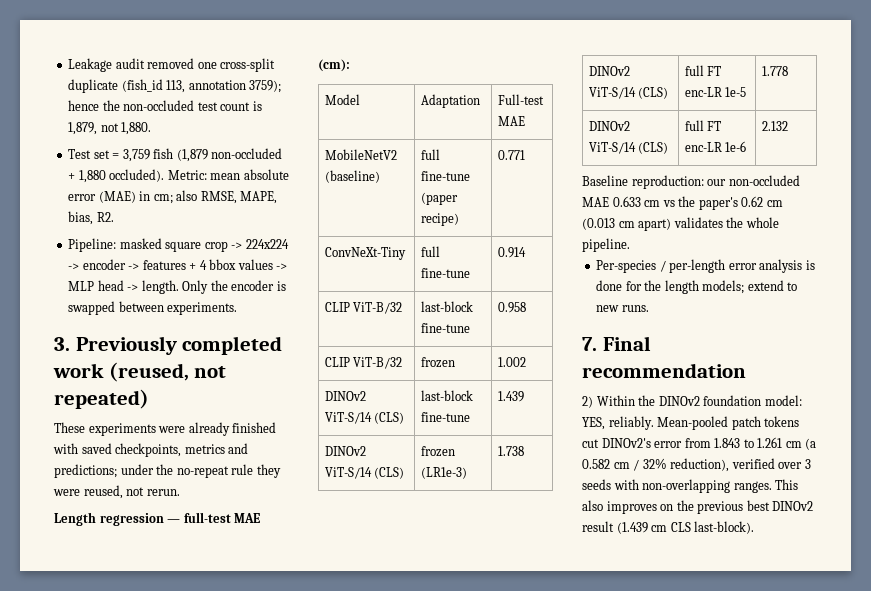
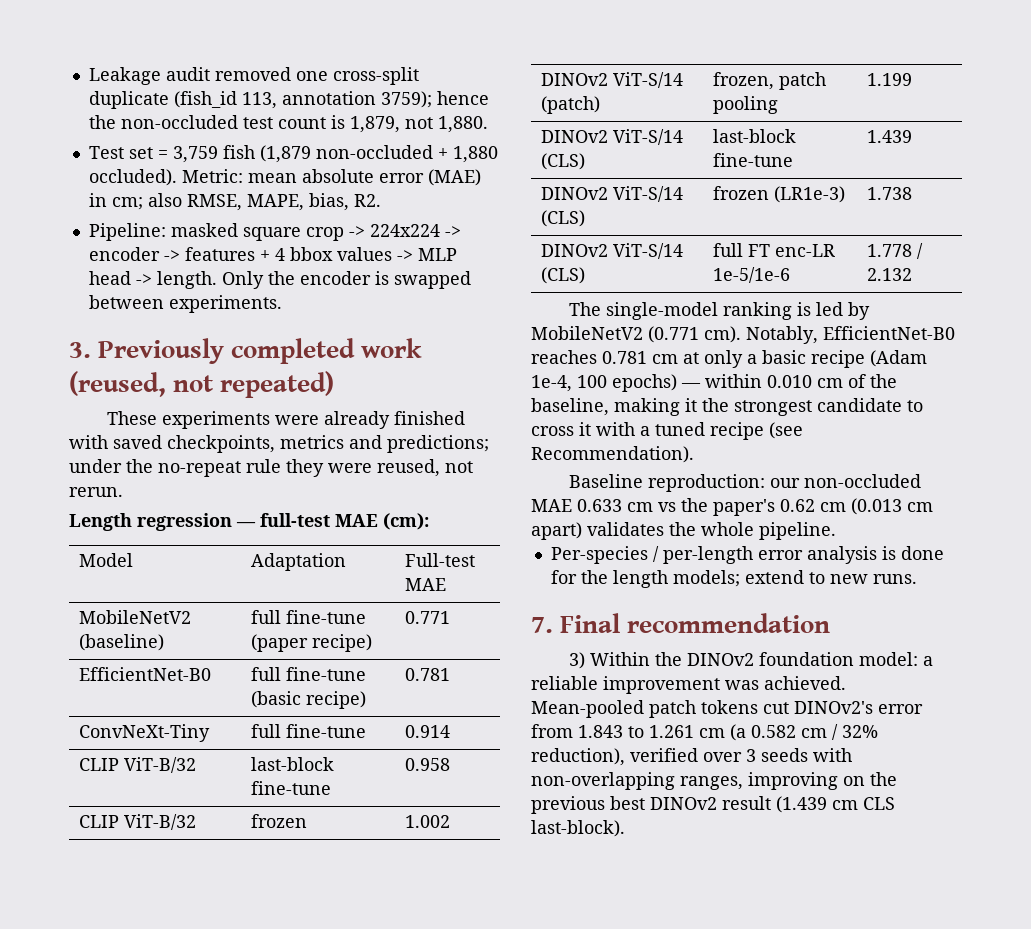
(525, 155) none -> [79,667,212,681] [251,667,367,681] [251,691,367,709] [405,668,451,681] // EfficientNet-B0 | full fine-tune (basic recipe) | 0.781
(526, 362) none -> [541,72,684,88] [541,96,601,114] [713,72,827,90] [713,96,779,114] [867,73,913,86] // DINOv2 ViT-S/14 (patch) | frozen, patch pooling | 1.199
[725,87,747,97] 1e-5 -> [713,267,791,283] 1e-5/1e-6
[588,121,630,131] [588,142,669,154] [684,120,722,131] [684,141,747,152] [761,121,788,131] // DINOv2 ViT-S/14 (CLS) | full FT enc-LR 1e-6 | 2.132 -> [917,243,924,259] [867,268,913,281] [569,302,871,320] [531,326,955,344] [531,350,927,368] [531,374,897,392] [531,398,923,416] [531,422,803,440] [531,446,694,463] / 2.132 // The single-model ranking is led by MobileNetV2 (0.771 cm). Notably, EfficientNet-B0 reaches 0.781 cm at only a basic recipe (Adam 1e-4, 100 epochs) — within 0.010 cm of the baseline, making it the strongest candidate to cross it with a tuned recipe (see Recommendation).
[582,396,593,408] 2) -> [569,652,586,669] 3)
[582,416,654,430] YES, reliably. -> [923,656,934,666] [531,676,846,694] a reliable improvement was achieved.
[733,479,799,493] [582,500,657,514] ranges. This also improves -> [680,772,838,790] ranges, improving

